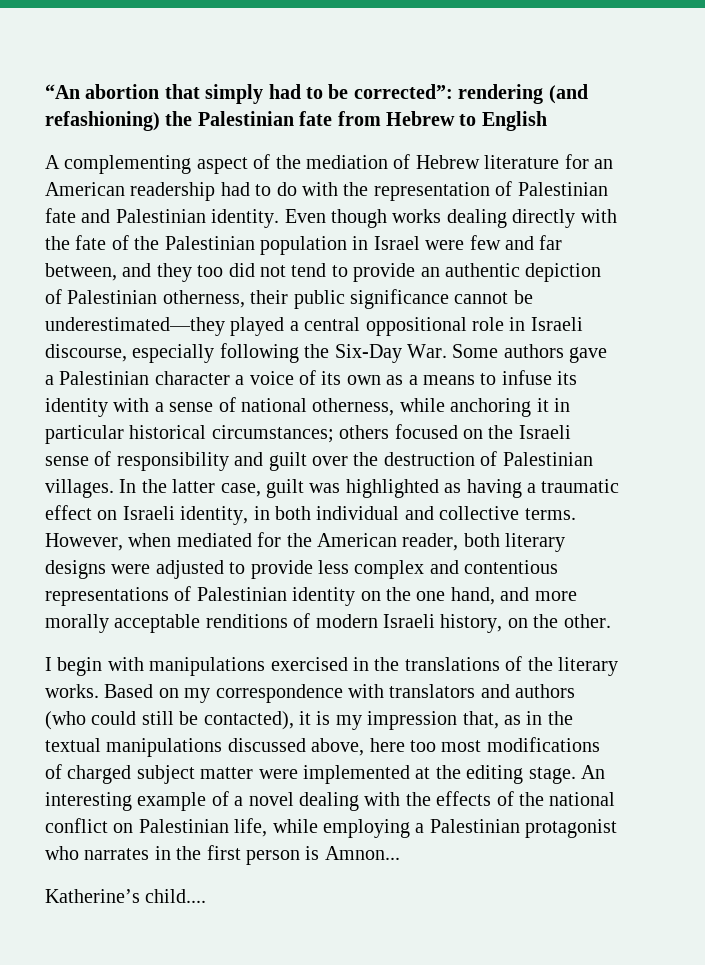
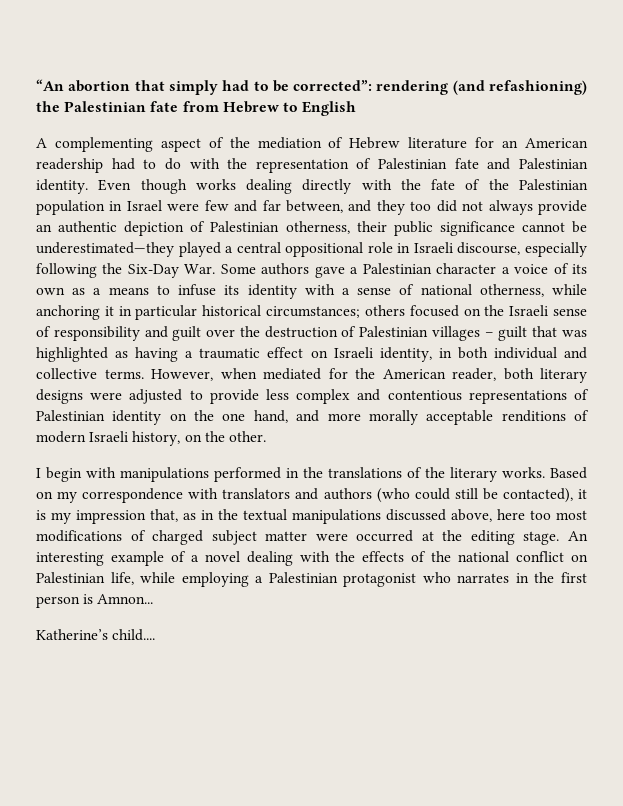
[291,263,348,277] tend to -> [488,200,533,215] always
[45,479,304,498] villages. In the latter case, guilt -> [431,326,558,341] villages – guilt that
[270,657,348,671] exercised -> [214,467,281,482] performed
[303,765,410,784] implemented -> [356,530,414,542] occurred

